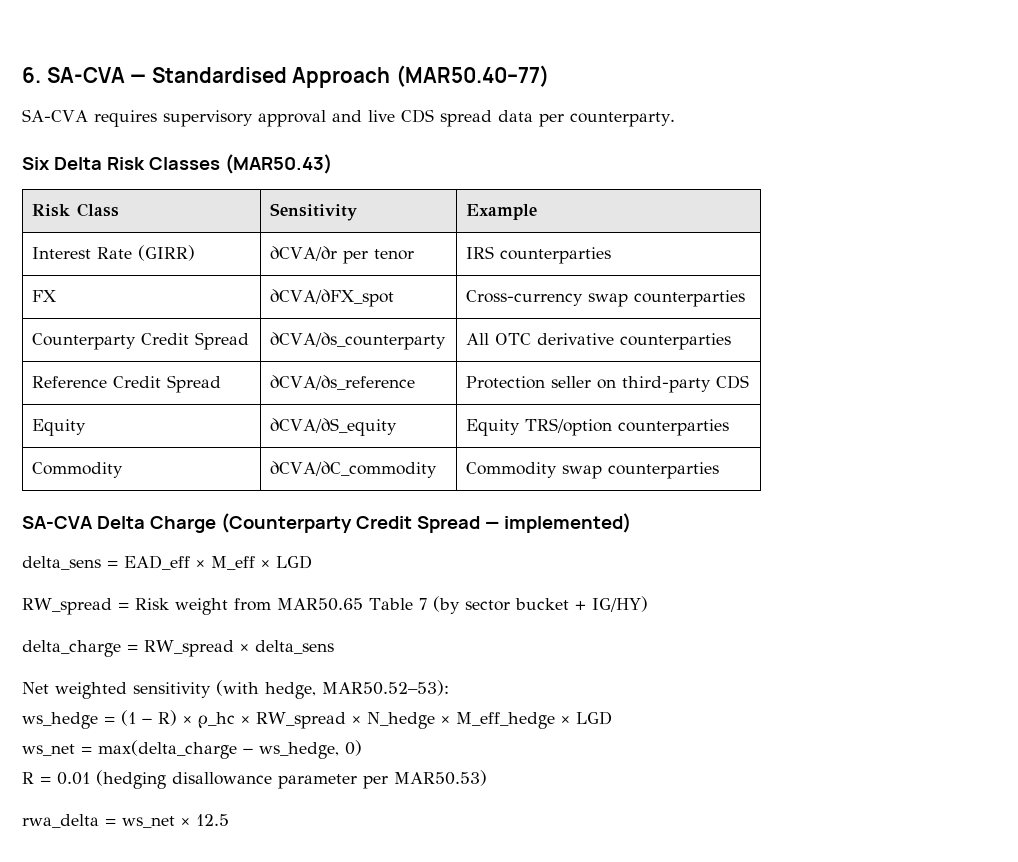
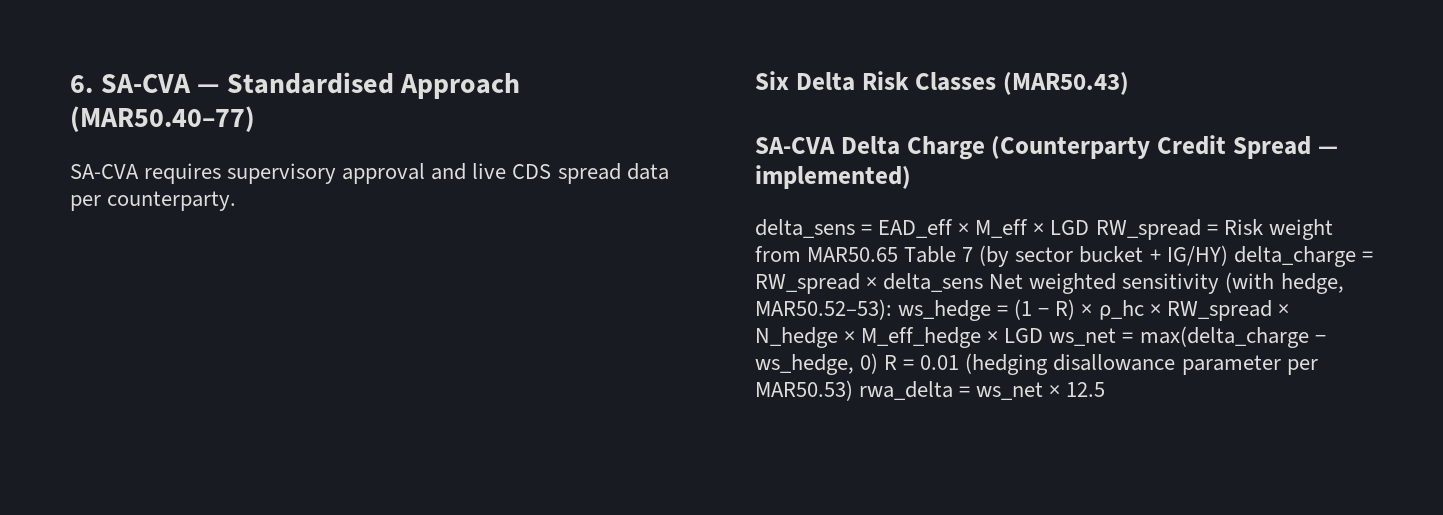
[31,203,119,217] [269,203,357,221] [465,204,537,220] [31,245,195,261] [269,246,414,264] [465,246,611,264] [31,290,57,302] [269,289,394,307] [465,290,745,307] [31,332,249,350] [269,332,446,350] [465,333,731,350] [31,375,221,393] [269,375,415,390] [465,375,749,393] [31,419,86,436] [269,418,397,436] [465,418,729,436] [31,462,123,478] [269,461,437,478] [465,462,719,479] // Risk Class | Sensitivity | Example // Interest Rate (GIRR) | ∂CVA/∂r per tenor | IRS counterparties // FX | ∂CVA/∂FX_spot | Cross-currency swap counterparties // Counterparty Credit Spread | ∂CVA/∂s_counterparty | All OTC derivative counterparties // Reference Credit Spread | ∂CVA/∂s_reference | Protection seller on third-party CDS // Equity | ∂CVA/∂S_equity | Equity TRS/option counterparties // Commodity | ∂CVA/∂C_commodity | Commodity swap counterparties -> (1129, 83) none
(312, 562) // -> (1090, 227) none
(648, 604) // -> (1228, 255) none
(334, 647) // -> (984, 282) none
(449, 688) // -> (892, 309) none
(612, 718) // -> (1044, 335) none
(362, 748) // -> (879, 363) none
(487, 778) // -> (853, 390) none

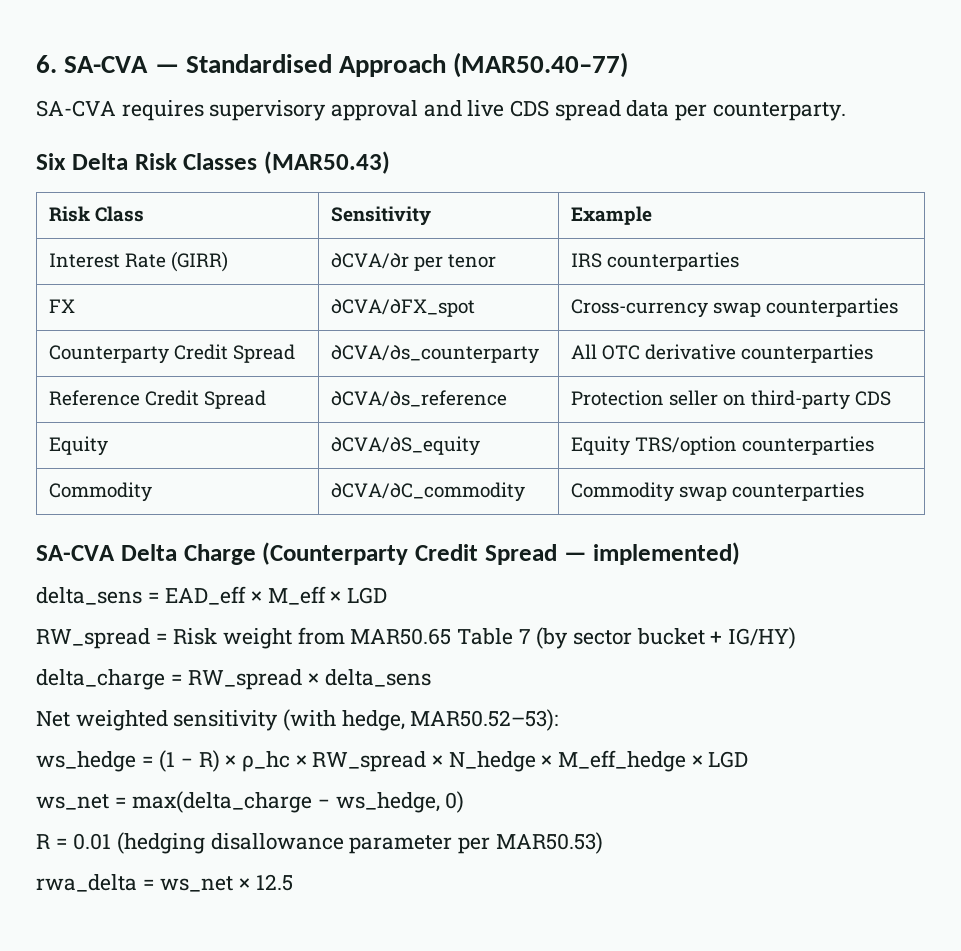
(1129, 83) none -> [48,206,144,222] [330,206,431,226] [570,206,652,225] [48,251,228,272] [330,252,496,271] [570,252,739,271] [48,299,75,313] [330,298,475,317] [570,298,898,318] [48,344,295,364] [330,344,539,364] [570,344,873,363] [48,390,266,409] [330,390,507,407] [570,390,892,410] [48,436,108,456] [330,436,480,456] [570,436,874,456] [48,482,152,502] [330,482,525,502] [570,482,864,502] // Risk Class | Sensitivity | Example // Interest Rate (GIRR) | ∂CVA/∂r per tenor | IRS counterparties // FX | ∂CVA/∂FX_spot | Cross-currency swap counterparties // Counterparty Credit Spread | ∂CVA/∂s_counterparty | All OTC derivative counterparties // Reference Credit Spread | ∂CVA/∂s_reference | Protection seller on third-party CDS // Equity | ∂CVA/∂S_equity | Equity TRS/option counterparties // Commodity | ∂CVA/∂C_commodity | Commodity swap counterparties
(1090, 227) none -> (388, 595) //
(1228, 255) none -> (797, 638) //
(984, 282) none -> (431, 678) //
(892, 309) none -> (559, 720) //
(1044, 335) none -> (749, 759) //
(879, 363) none -> (465, 802) //
(853, 390) none -> (603, 843) //

